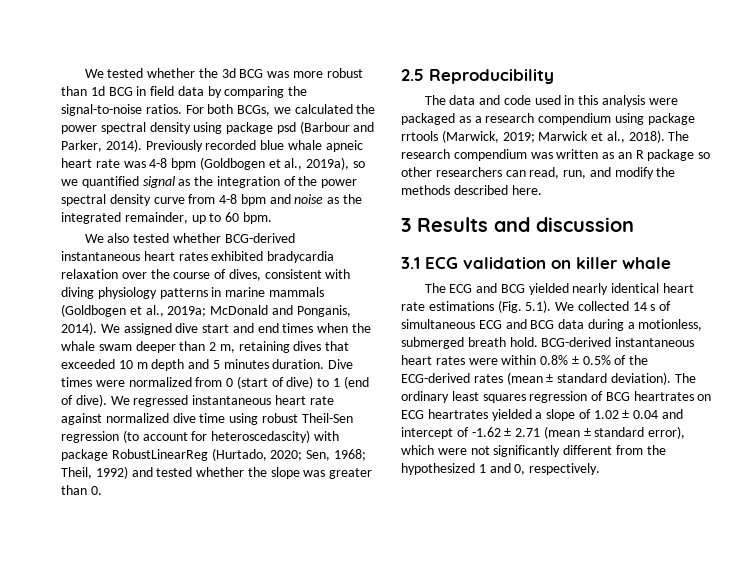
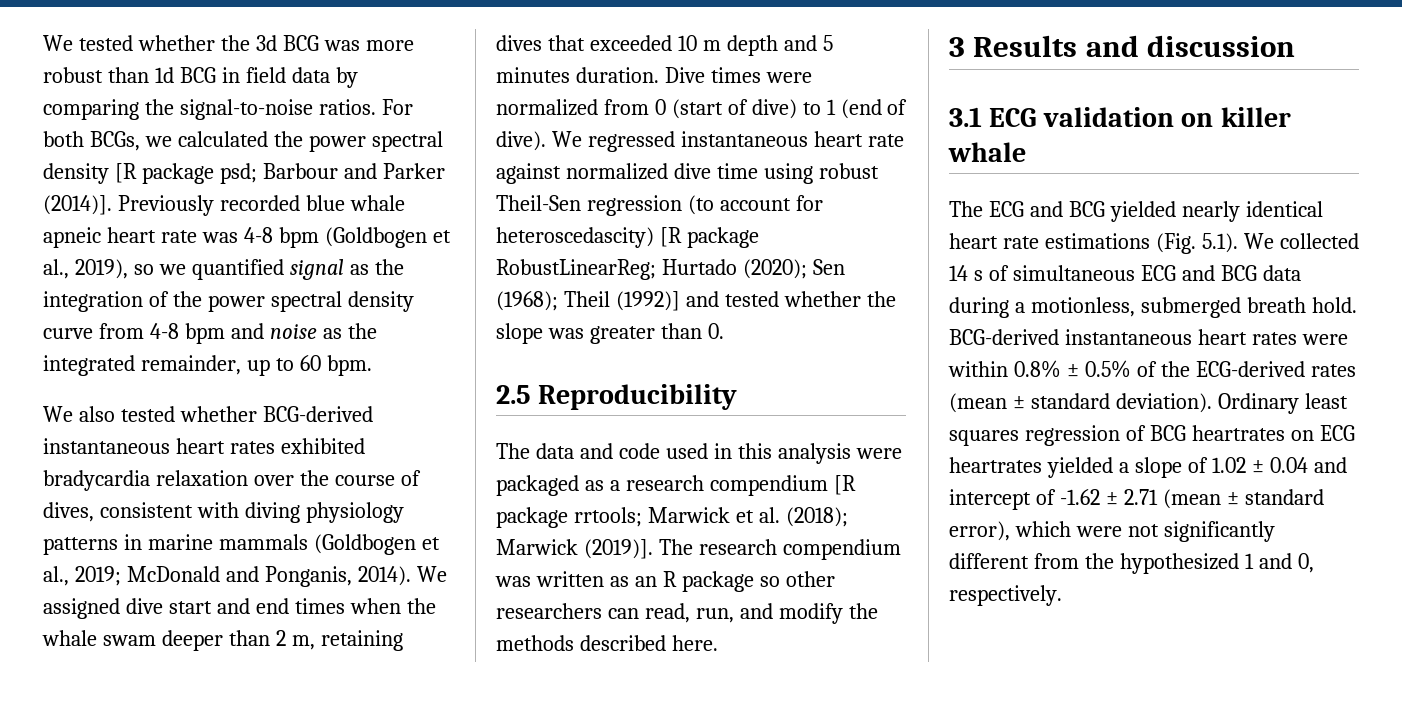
[193,121,375,134] [61,139,142,152] using package psd (Barbour and Parker, 2014). -> [114,163,445,184] [43,195,112,215] [R package psd; Barbour and Parker (2014)].
[306,157,350,170] 2019a), -> [74,259,128,279] 2019),
[167,306,207,317] 2019a; -> [74,566,121,586] 2019;
[313,431,339,441] [61,448,366,461] [61,466,128,479] with package RobustLinearReg (Hurtado, 2020; Sen, 1968; Theil, 1992) -> [659,227,759,248] [496,259,845,280] [496,291,680,311] [R package RobustLinearReg; Hurtado (2020); Sen (1968); Theil (1992)]
[614,113,695,125] [401,130,665,143] using package rrtools (Marwick, 2019; Marwick et al., 2018). -> [833,475,856,495] [496,507,848,528] [496,539,653,559] [R package rrtools; Marwick et al. (2018); Marwick (2019)].
[674,373,696,383] [401,391,449,403] The ordinary -> [1217,393,1299,414] Ordinary

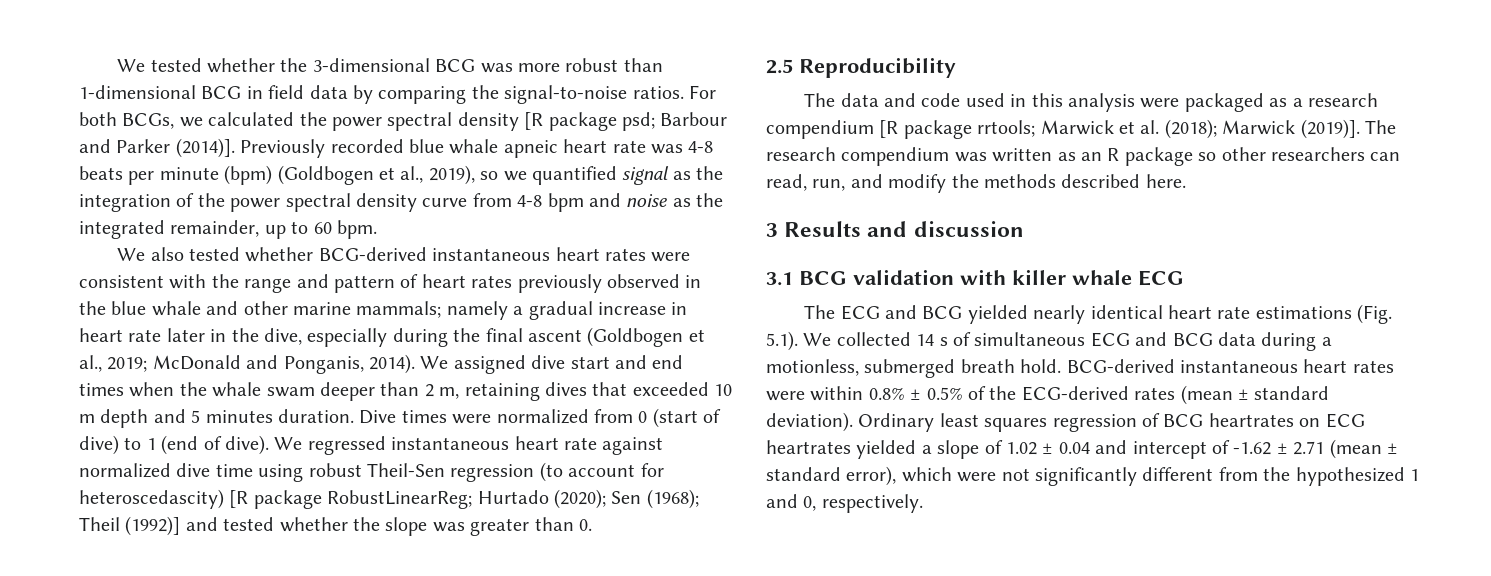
[255,35,277,51] 3d -> [312,58,430,72] 3-dimensional
[154,67,174,83] 1d -> [79,85,196,99] 1-dimensional
[278,227,319,248] bpm -> [79,165,273,185] beats per minute (bpm)
[280,438,365,454] [43,470,421,491] [43,502,404,523] [43,534,308,555] exhibited bradycardia relaxation over the course of dives, consistent with diving physiology patterns in marine mammals -> [651,252,691,262] [79,274,702,293] [79,301,688,320] [79,328,582,347] were consistent with the range and pattern of heart rates previously observed in the blue whale and other marine mammals; namely a gradual increase in heart rate later in the dive, especially during the final ascent
[989,107,1214,127] ECG validation on -> [799,269,1006,285] BCG validation with
(1026, 152) none -> [1138,270,1184,286] ECG

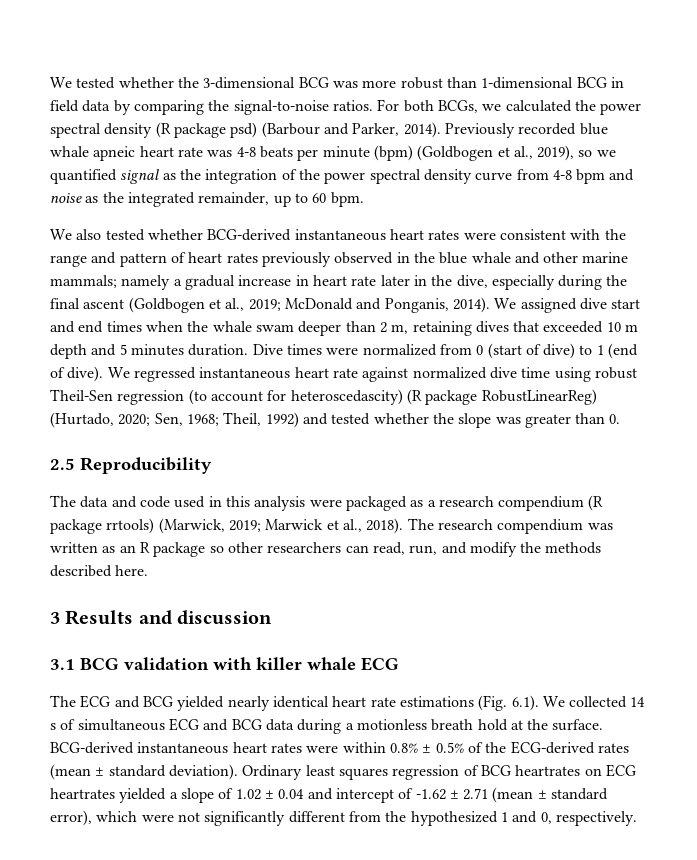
[524,112,728,131] [79,138,235,158] [R package psd; Barbour and Parker (2014)]. -> [155,122,441,138] (R package psd) (Barbour and Parker, 2014).
[229,489,699,509] [79,516,181,536] [R package RobustLinearReg; Hurtado (2020); Sen (1968); Theil (1992)] -> [406,389,597,405] [50,412,299,428] (R package RobustLinearReg) (Hurtado, 2020; Sen, 1968; Theil, 1992)
[879,119,1360,139] [R package rrtools; Marwick et al. (2018); Marwick (2019)]. -> [588,495,604,511] [50,518,404,534] (R package rrtools) (Marwick, 2019; Marwick et al., 2018).
[766,331,798,351] 5.1). -> [511,695,539,711] 6.1).
[766,359,1062,378] motionless, submerged breath hold. -> [356,719,604,731] motionless breath hold at the surface.

